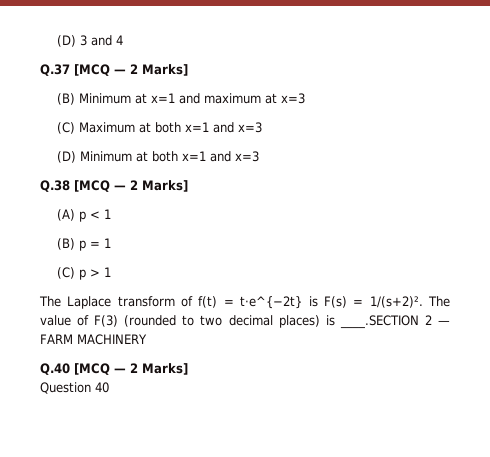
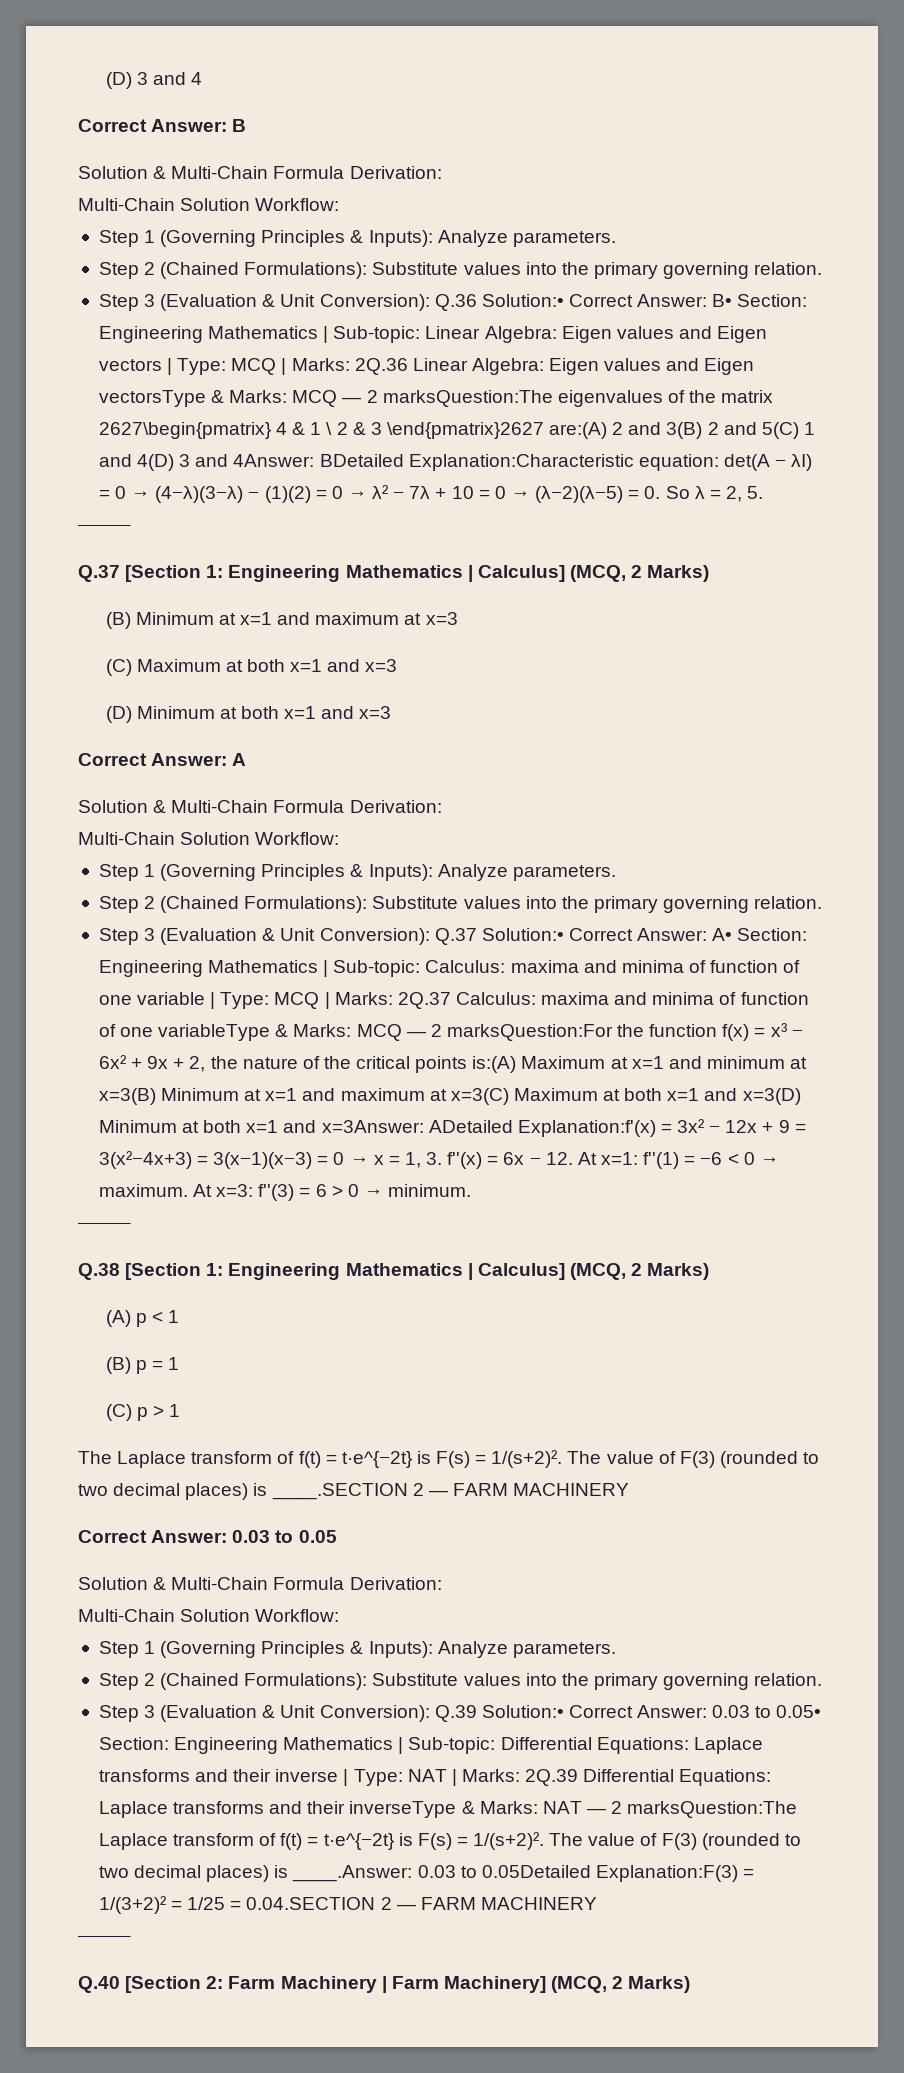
[40,64,188,76] Q.37 [MCQ — 2 Marks] -> [78,119,247,132] [78,166,442,179] [78,198,340,211] [98,230,616,247] [98,262,823,279] [98,294,808,311] [98,326,768,343] [98,358,755,375] [98,390,774,407] [98,422,815,439] [98,454,813,471] [98,485,764,503] [77,525,131,531] [78,565,710,582] Correct Answer: B // Solution & Multi-Chain Formula Derivation: // Multi-Chain Solution Workflow: // Step 1 (Governing Principles & Inputs): Analyze parameters. // Step 2 (Chained Formulations): Substitute values into the primary governing relation. // Step 3 (Evaluation & Unit Conversion): Q.36 Solution:• Correct Answer: B• Section: Engineering Mathematics | Sub-topic: Linear Algebra: Eigen values and Eigen vectors | Type: MCQ | Marks: 2Q.36 Linear Algebra: Eigen values and Eigen vectorsType & Marks: MCQ — 2 marksQuestion:The eigenvalues of the matrix 2627\begin{pmatrix} 4 & 1 \ 2 & 3 \end{pmatrix}2627 are:(A) 2 and 3(B) 2 and 5(C) 1 and 4(D) 3 and 4Answer: BDetailed Explanation:Characteristic equation: det(A − λI) = 0 → (4−λ)(3−λ) − (1)(2) = 0 → λ² − 7λ + 10 = 0 → (λ−2)(λ−5) = 0. So λ = 2, 5. // ──── // Q.37 [Section 1: Engineering Mathematics | Calculus] (MCQ, 2 Marks)
[40,180,188,192] Q.38 [MCQ — 2 Marks] -> [78,753,247,766] [78,800,442,813] [78,832,340,845] [98,864,616,881] [98,896,823,913] [98,928,808,945] [98,960,801,977] [98,992,809,1009] [98,1023,803,1041] [98,1055,808,1073] [98,1088,801,1105] [98,1119,806,1137] [98,1151,779,1169] [98,1184,472,1201] [77,1223,131,1229] [78,1263,710,1280] Correct Answer: A // Solution & Multi-Chain Formula Derivation: // Multi-Chain Solution Workflow: // Step 1 (Governing Principles & Inputs): Analyze parameters. // Step 2 (Chained Formulations): Substitute values into the primary governing relation. // Step 3 (Evaluation & Unit Conversion): Q.37 Solution:• Correct Answer: A• Section: Engineering Mathematics | Sub-topic: Calculus: maxima and minima of function of one variable | Type: MCQ | Marks: 2Q.37 Calculus: maxima and minima of function of one variableType & Marks: MCQ — 2 marksQuestion:For the function f(x) = x³ − 6x² + 9x + 2, the nature of the critical points is:(A) Maximum at x=1 and minimum at x=3(B) Minimum at x=1 and maximum at x=3(C) Maximum at both x=1 and x=3(D) Minimum at both x=1 and x=3Answer: ADetailed Explanation:f'(x) = 3x² − 12x + 9 = 3(x²−4x+3) = 3(x−1)(x−3) = 0 → x = 1, 3. f''(x) = 6x − 12. At x=1: f''(1) = −6 < 0 → maximum. At x=3: f''(3) = 6 > 0 → minimum. // ──── // Q.38 [Section 1: Engineering Mathematics | Calculus] (MCQ, 2 Marks)
[40,363,188,375] [40,382,109,394] Q.40 [MCQ — 2 Marks] // Question 40 -> [78,1530,337,1543] [78,1577,442,1590] [78,1609,340,1622] [98,1641,616,1658] [98,1673,823,1690] [98,1705,822,1722] [98,1737,763,1754] [98,1769,772,1786] [98,1801,798,1818] [98,1832,801,1850] [98,1865,755,1882] [98,1896,597,1914] [77,1936,131,1942] [78,1976,691,1993] Correct Answer: 0.03 to 0.05 // Solution & Multi-Chain Formula Derivation: // Multi-Chain Solution Workflow: // Step 1 (Governing Principles & Inputs): Analyze parameters. // Step 2 (Chained Formulations): Substitute values into the primary governing relation. // Step 3 (Evaluation & Unit Conversion): Q.39 Solution:• Correct Answer: 0.03 to 0.05• Section: Engineering Mathematics | Sub-topic: Differential Equations: Laplace transforms and their inverse | Type: NAT | Marks: 2Q.39 Differential Equations: Laplace transforms and their inverseType & Marks: NAT — 2 marksQuestion:The Laplace transform of f(t) = t·e^{−2t} is F(s) = 1/(s+2)². The value of F(3) (rounded to two decimal places) is ____.Answer: 0.03 to 0.05Detailed Explanation:F(3) = 1/(3+2)² = 1/25 = 0.04.SECTION 2 — FARM MACHINERY // ──── // Q.40 [Section 2: Farm Machinery | Farm Machinery] (MCQ, 2 Marks)

